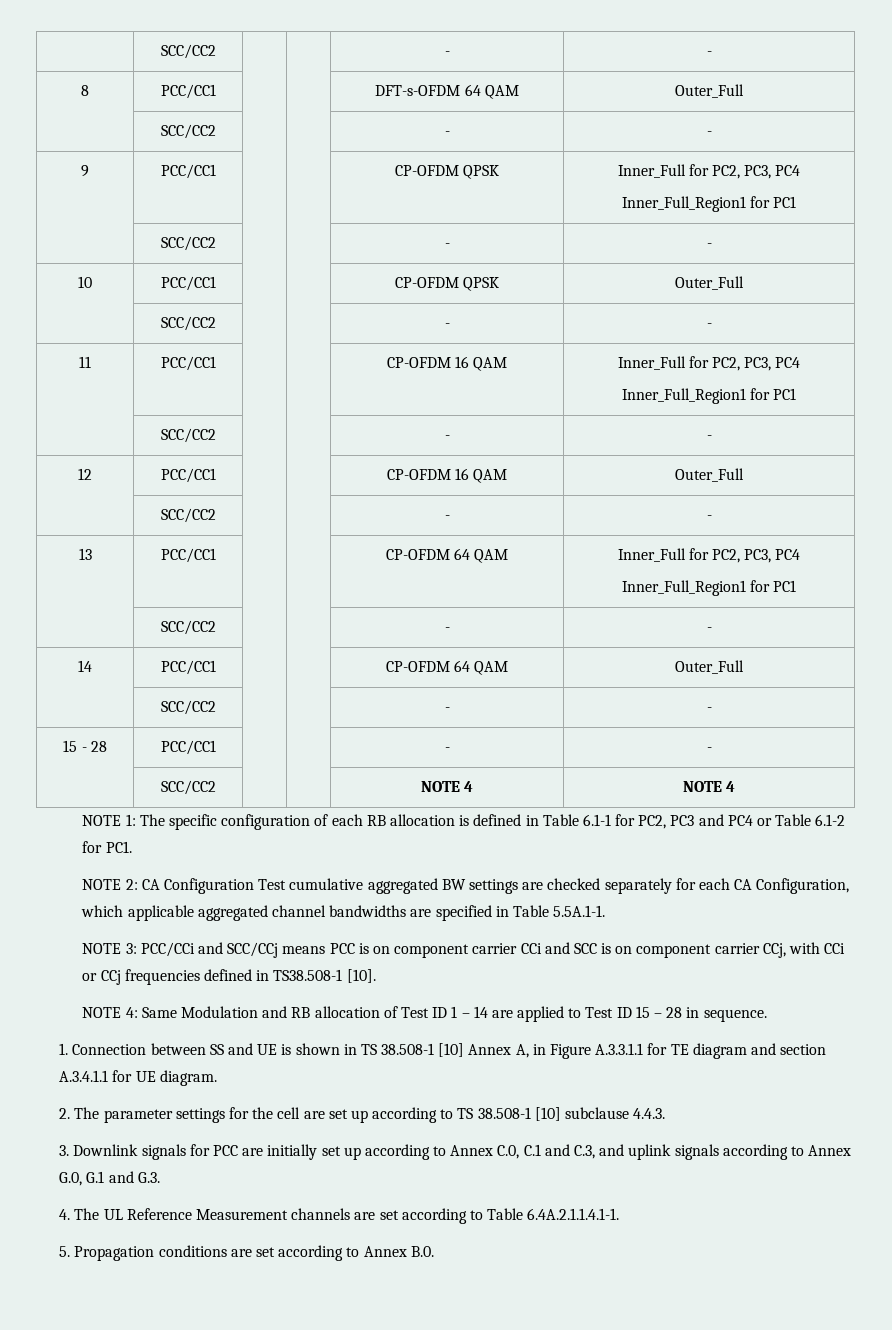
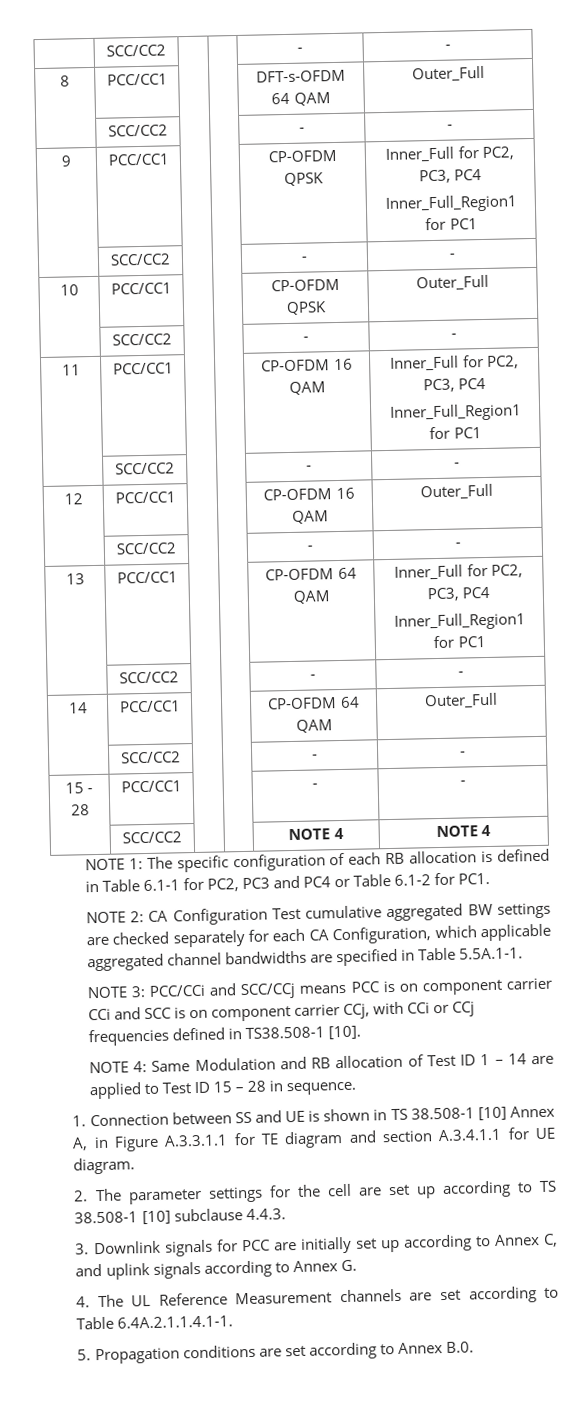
[497,1144,596,1159] C.0, C.1 and C.3, -> [542,1233,558,1247] C,
[59,1171,160,1186] G.0, G.1 and G.3. -> [340,1259,357,1272] G.

